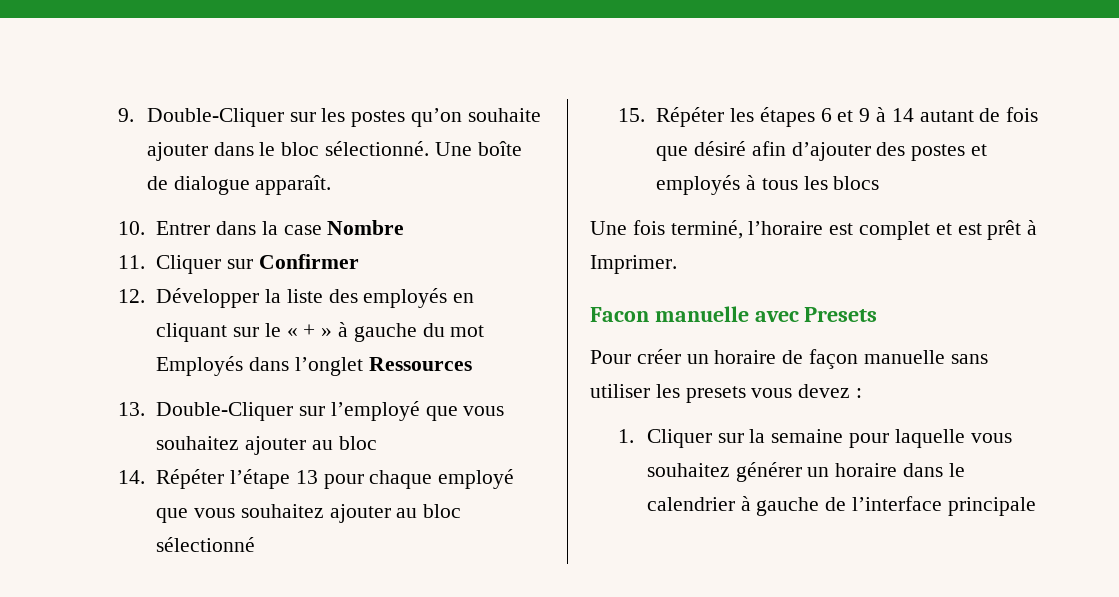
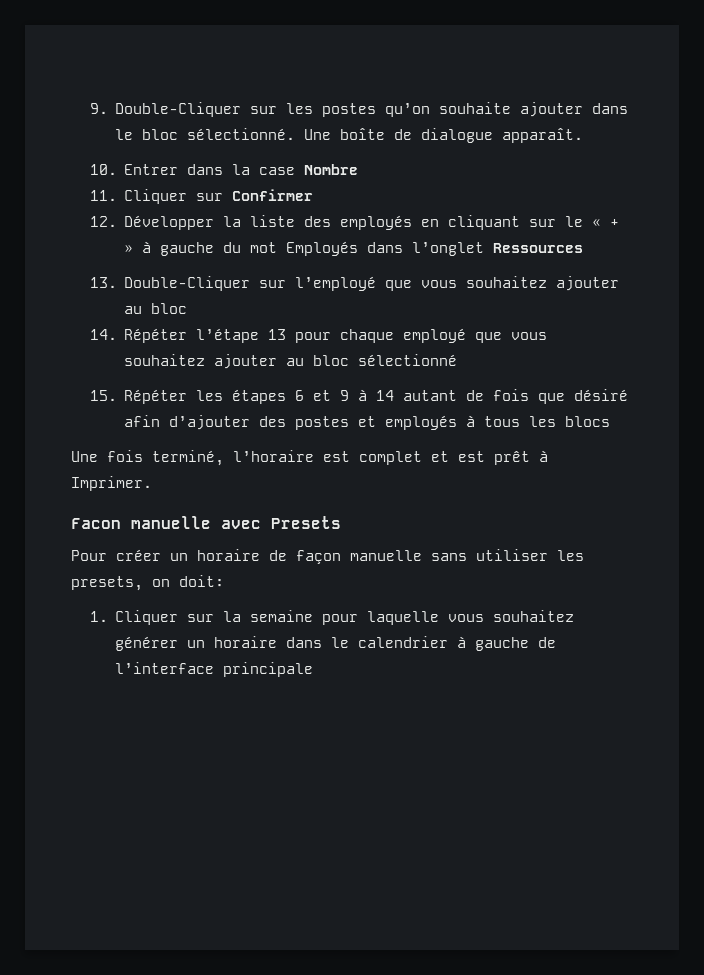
[685,384,863,403] presets vous devez : -> [71,575,224,591] presets, on doit:

